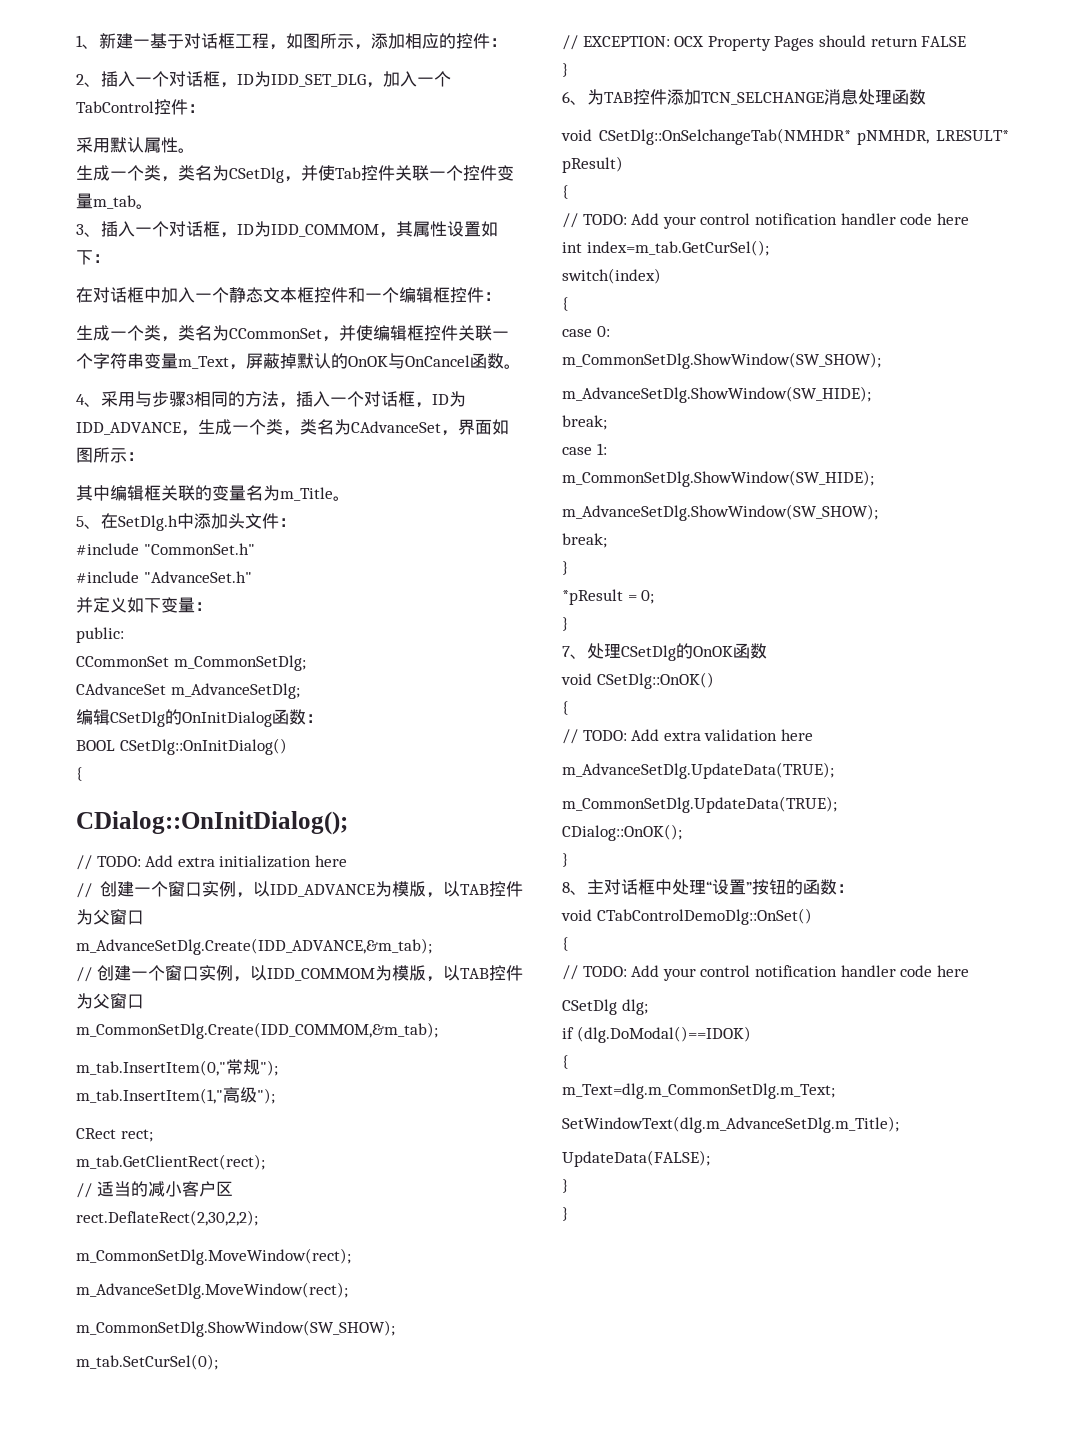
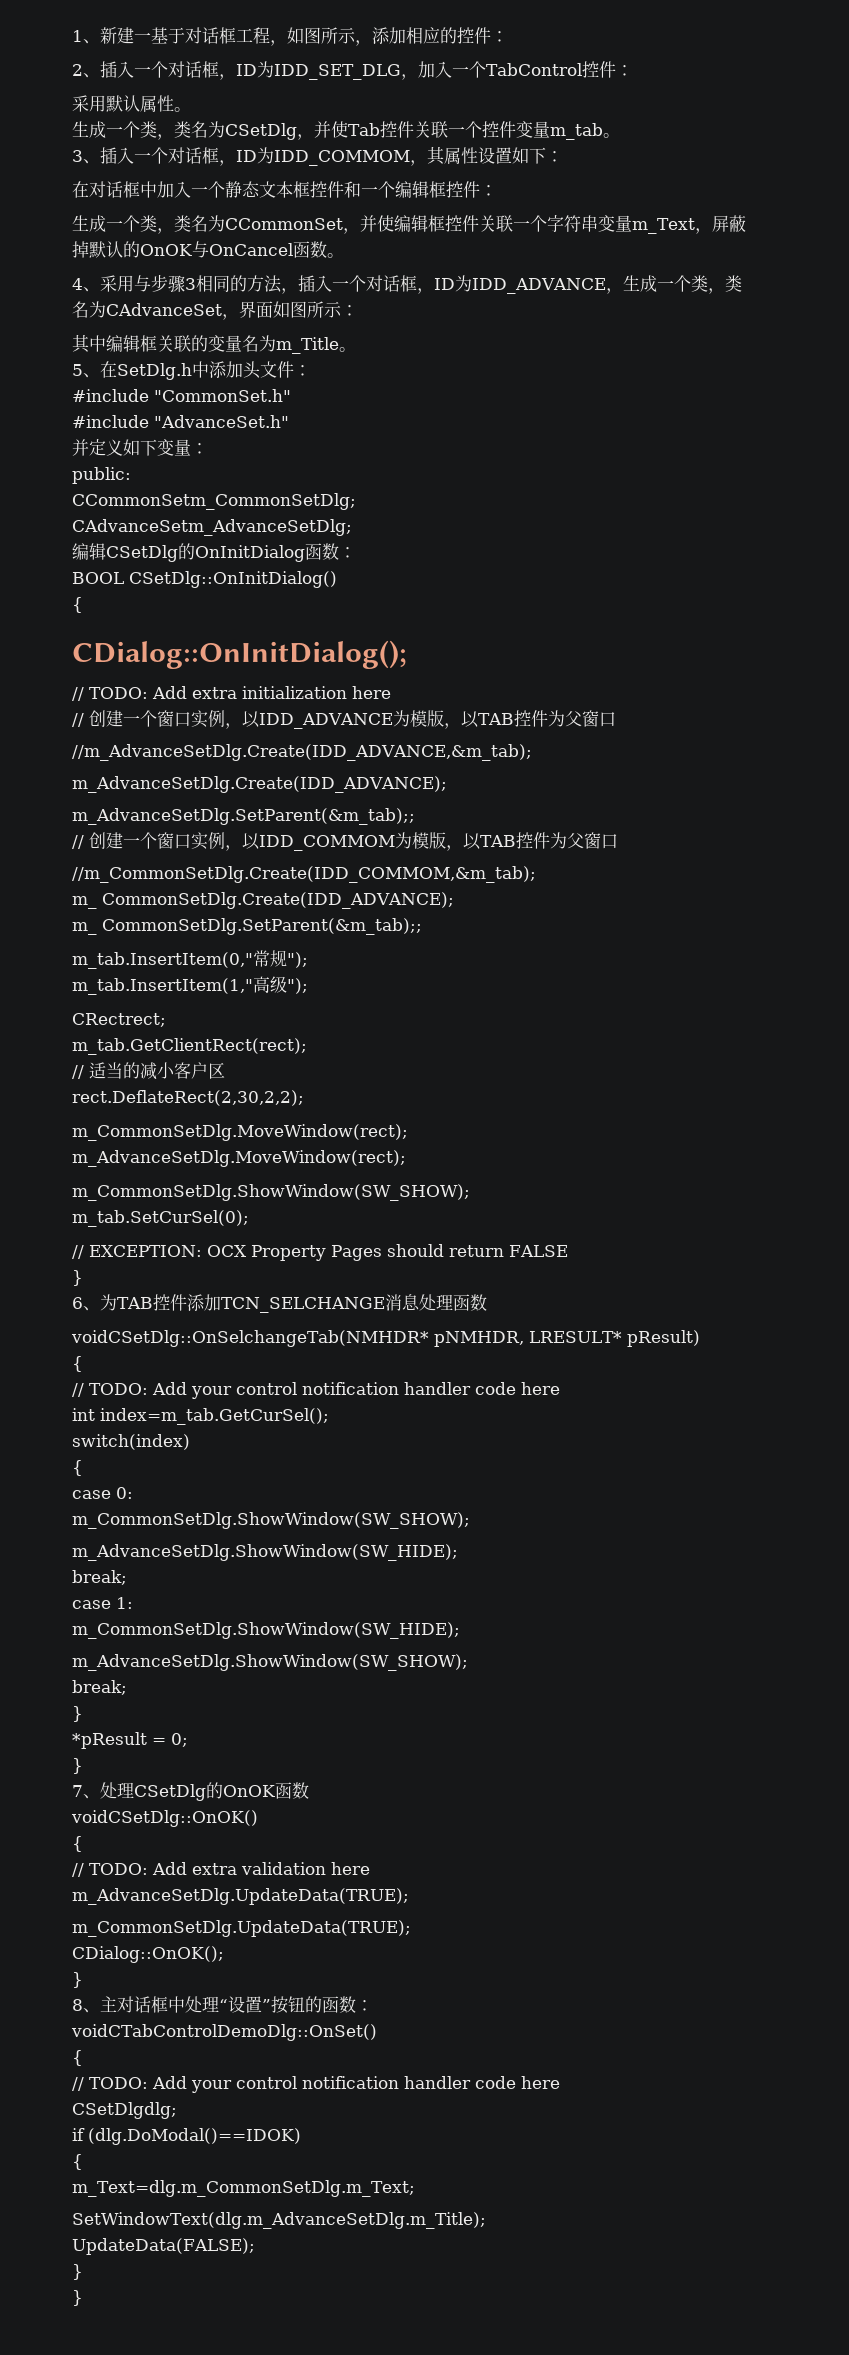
[76,655,306,671] [76,683,300,699] CCommonSet m_CommonSetDlg; // CAdvanceSet m_AdvanceSetDlg; -> [72,493,356,510] [72,519,352,536] CCommonSetm_CommonSetDlg; // CAdvanceSetm_AdvanceSetDlg;
[76,938,432,955] m_AdvanceSetDlg.Create(IDD_ADVANCE,&m_tab); -> [72,744,532,761] [72,776,447,793] [72,808,415,825] //m_AdvanceSetDlg.Create(IDD_ADVANCE,&m_tab); // m_AdvanceSetDlg.Create(IDD_ADVANCE); // m_AdvanceSetDlg.SetParent(&m_tab);;
[76,1022,438,1039] m_CommonSetDlg.Create(IDD_COMMOM,&m_tab); -> [72,866,536,883] [72,892,454,909] [72,918,422,935] //m_CommonSetDlg.Create(IDD_COMMOM,&m_tab); // m_ CommonSetDlg.Create(IDD_ADVANCE); // m_ CommonSetDlg.SetParent(&m_tab);;
[76,1128,153,1142] CRect rect; -> [72,1013,166,1027] CRectrect;
[561,128,851,145] void CSetDlg::OnSelchangeTab(NMHDR* -> [71,1330,429,1347] voidCSetDlg::OnSelchangeTab(NMHDR*
[561,672,714,689] void CSetDlg::OnOK() -> [71,1810,258,1827] voidCSetDlg::OnOK()
[561,908,812,925] void CTabControlDemoDlg::OnSet() -> [71,2024,377,2041] voidCTabControlDemoDlg::OnSet()
[562,999,648,1015] CSetDlg dlg; -> [72,2102,177,2119] CSetDlgdlg;

